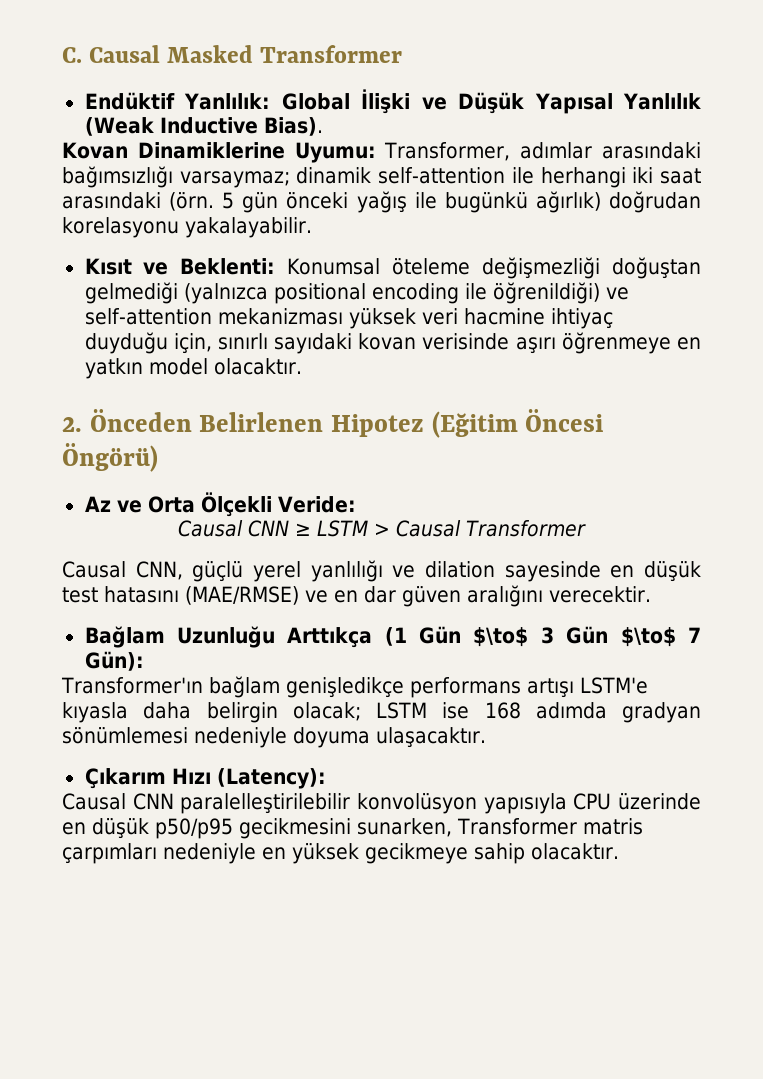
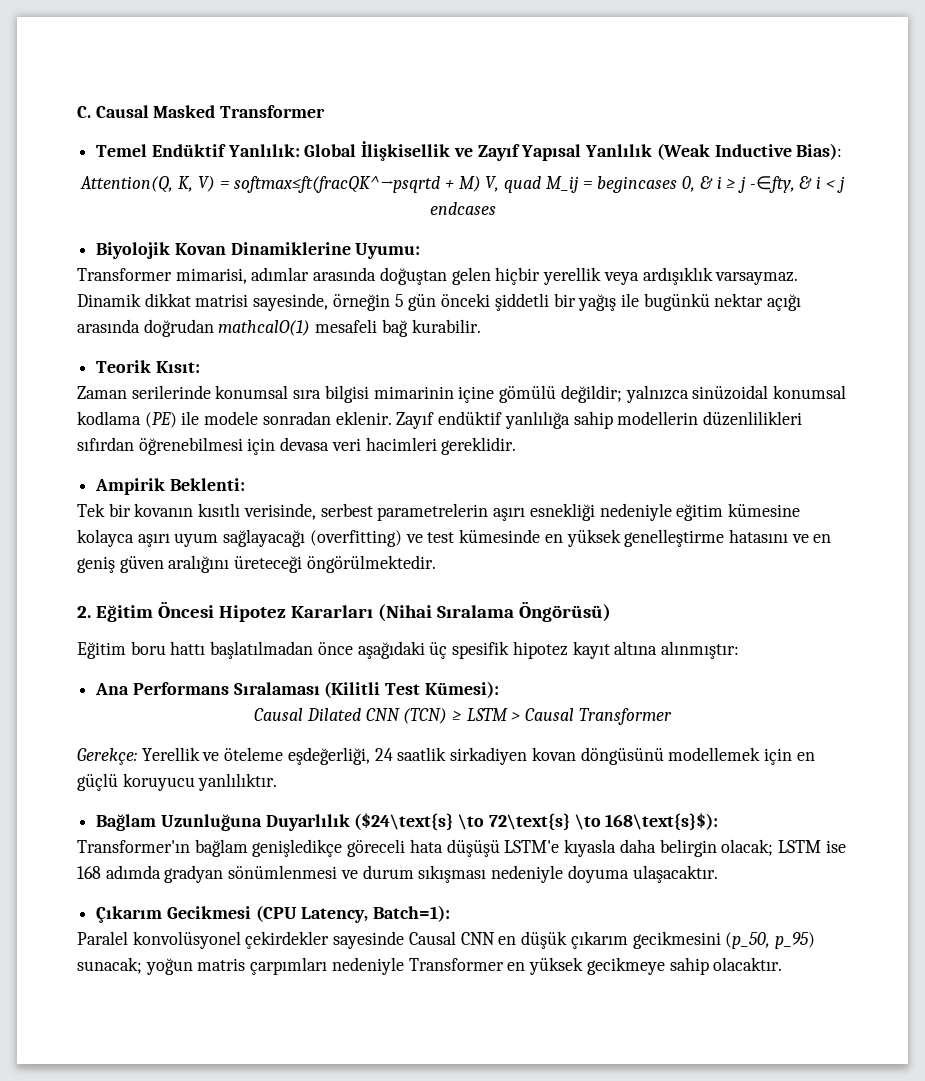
(403, 54) none -> [96,144,148,157] Temel
[361,89,525,114] İlişki ve Düşük -> [361,141,520,161] İlişkisellik ve Zayıf
[263,117,323,136] [62,142,701,163] [62,166,701,188] [62,192,215,211] Bias). // Kovan Dinamiklerine Uyumu: Transformer, adımlar arasındaki bağımsızlığı varsaymaz; dinamik self-attention ile herhangi iki saat arasındaki (örn. -> [796,143,843,160] [80,176,845,193] [429,202,496,215] [96,242,421,259] [77,267,799,285] [77,293,390,311] Bias): // Attention(Q, K, V) = softmax≤ft(fracQK^→psqrtd + M) V, quad M_ij = begincases 0, & i ≥ j -∈fty, & i < j endcases // Biyolojik Kovan Dinamiklerine Uyumu: // Transformer mimarisi, adımlar arasında doğuştan gelen hiçbir yerellik veya ardışıklık varsaymaz. Dinamik dikkat matrisi sayesinde, örneğin
(349, 200) none -> [494,293,576,311] şiddetli bir
[535,191,701,213] [62,217,312,238] [84,257,701,279] [84,282,629,304] [84,308,613,329] [84,332,701,354] [84,358,302,379] [62,409,604,438] [62,443,158,472] [84,492,356,517] [178,520,290,537] ağırlık) doğrudan korelasyonu yakalayabilir. // Kısıt ve Beklenti: Konumsal öteleme değişmezliği doğuştan gelmediği (yalnızca positional encoding ile öğrenildiği) ve self-attention mekanizması yüksek veri hacmine ihtiyaç duyduğu için, sınırlı sayıdaki kovan verisinde aşırı öğrenmeye en yatkın model olacaktır. // 2. Önceden Belirlenen Hipotez (Eğitim Öncesi Öngörü) // Az ve Orta Ölçekli Veride: // Causal CNN -> [714,293,802,311] [77,319,481,337] [96,360,200,373] [77,385,846,403] [77,411,802,429] [77,437,517,455] [95,478,245,495] [77,503,800,521] [77,529,832,547] [77,555,436,573] [77,601,611,622] [77,641,739,659] [95,681,499,698] [254,708,448,724] nektar açığı arasında doğrudan mathcalO(1) mesafeli bağ kurabilir. // Teorik Kısıt: // Zaman serilerinde konumsal sıra bilgisi mimarinin içine gömülü değildir; yalnızca sinüzoidal konumsal kodlama (PE) ile modele sonradan eklenir. Zayıf endüktif yanlılığa sahip modellerin düzenlilikleri sıfırdan öğrenebilmesi için devasa veri hacimleri gereklidir. // Ampirik Beklenti: // Tek bir kovanın kısıtlı verisinde, serbest parametrelerin aşırı esnekliği nedeniyle eğitim kümesine kolayca aşırı uyum sağlayacağı (overfitting) ve test kümesinde en yüksek genelleştirme hatasını ve en geniş güven aralığını üreteceği öngörülmektedir. // 2. Eğitim Öncesi Hipotez Kararları (Nihai Sıralama Öngörüsü) // Eğitim boru hattı başlatılmadan önce aşağıdaki üç spesifik hipotez kayıt altına alınmıştır: // Ana Performans Sıralaması (Kilitli Test Kümesi): // Causal Dilated CNN (TCN)
[62,560,701,582] [62,585,651,607] [84,626,701,648] [84,651,144,671] Causal CNN, güçlü yerel yanlılığı ve dilation sayesinde en düşük test hatasını (MAE/RMSE) ve en dar güven aralığını verecektir. // Bağlam Uzunluğu Arttıkça (1 Gün $\to$ 3 Gün $\to$ 7 Gün): -> [77,747,815,765] [77,773,278,791] [96,813,719,831] Gerekçe: Yerellik ve öteleme eşdeğerliği, 24 saatlik sirkadiyen kovan döngüsünü modellemek için en güçlü koruyucu yanlılıktır. // Bağlam Uzunluğuna Duyarlılık ($24\text{s} \to 72\text{s} \to 168\text{s}$):
[409,677,574,698] performans artışı -> [347,839,500,857] göreceli hata düşüşü
[62,727,188,744] sönümlemesi -> [228,865,487,883] sönümlenmesi ve durum sıkışması
[171,768,326,789] [62,793,701,814] [62,818,577,839] Hızı (Latency): // Causal CNN paralelleştirilebilir konvolüsyon yapısıyla CPU üzerinde en düşük p50/p95 gecikmesini sunarken, Transformer -> [166,905,451,923] [77,931,815,949] [77,957,193,975] Gecikmesi (CPU Latency, Batch=1): // Paralel konvolüsyonel çekirdekler sayesinde Causal CNN en düşük çıkarım gecikmesini (p_50, p_95) sunacak; yoğun
(256, 853) none -> [408,958,504,971] Transformer

